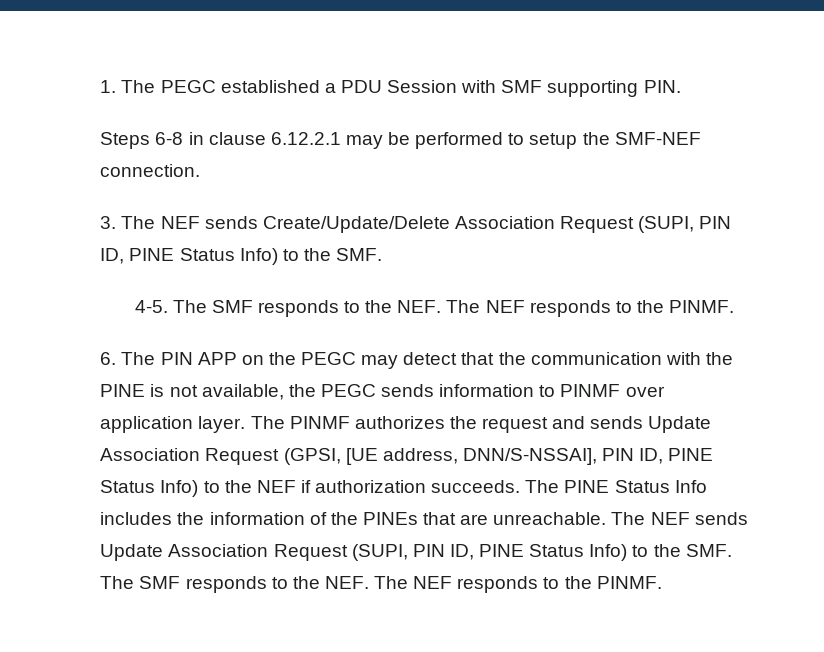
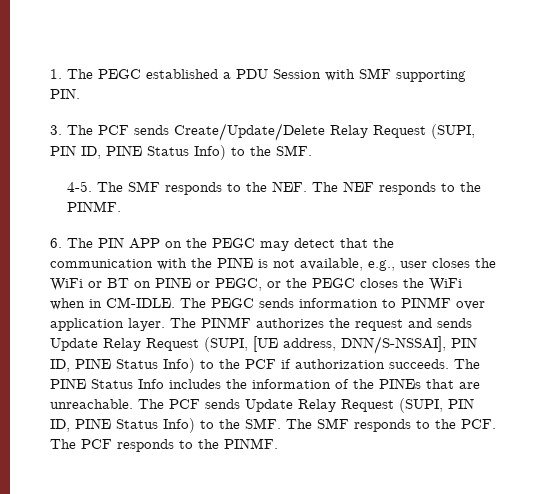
[100,132,701,149] [100,164,201,177] // Steps 6-8 in clause 6.12.2.1 may be performed to setup the SMF-NEF connection. -> (81, 93) none
[160,216,200,229] NEF -> [98,125,130,135] PCF
[454,216,555,229] Association -> [330,125,369,138] Relay
[288,384,316,397] the -> [368,258,497,271] [50,277,463,291] [50,297,207,310] e.g., user closes the WiFi or BT on PINE or PEGC, or the PEGC closes the WiFi when in CM-IDLE. The
[100,448,341,465] Association Request (GPSI, -> [103,337,249,352] Relay Request (SUPI,
[256,480,296,493] NEF -> [245,359,277,369] PCF
[650,512,748,525] [100,544,269,561] NEF sends Update Association -> [169,399,337,412] PCF sends Update Relay
[324,576,453,589] NEF. The NEF -> [461,419,497,429] [50,439,113,449] PCF. The PCF

